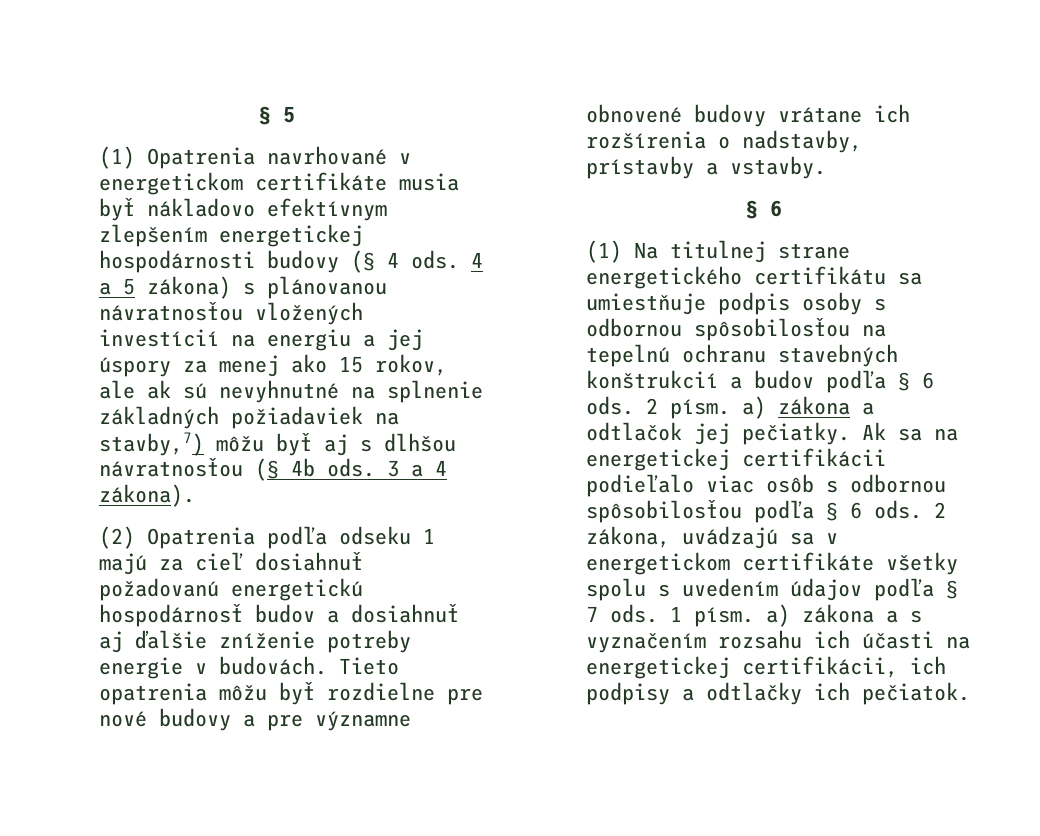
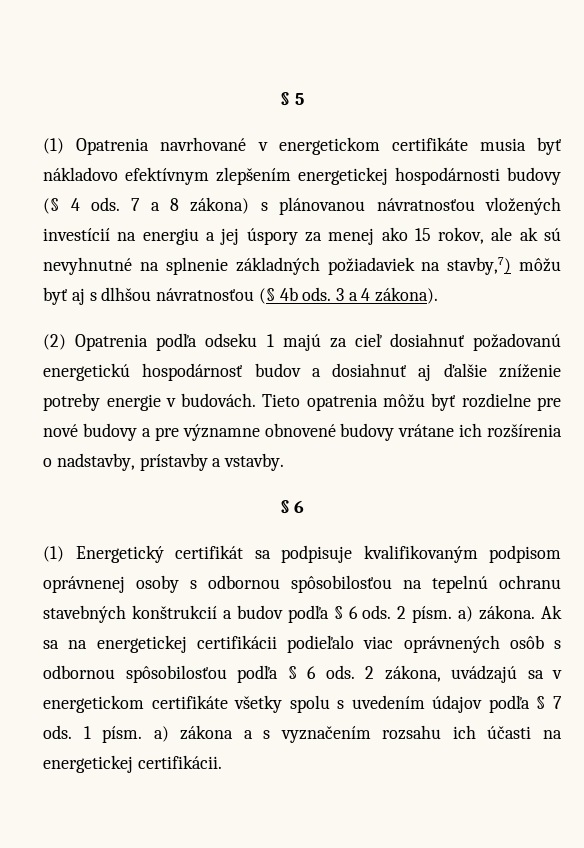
[471,252,484,268] [99,278,136,295] 4 a 5 -> [131,198,180,211] 7 a 8
[634,240,851,263] [586,266,923,289] [586,292,791,315] Na titulnej strane energetického certifikátu sa umiestňuje podpis -> [75,545,561,563] [43,576,126,593] Energetický certifikát sa podpisuje kvalifikovaným podpisom oprávnenej
[778,396,875,415] [586,422,851,445] zákona a odtlačok jej pečiatky. -> [479,605,536,620] zákona.
(755, 484) none -> [403,635,500,653] oprávnených
[742,656,947,678] [586,682,971,705] certifikácii, ich podpisy a odtlačky ich pečiatok. -> [137,755,222,769] certifikácii.

